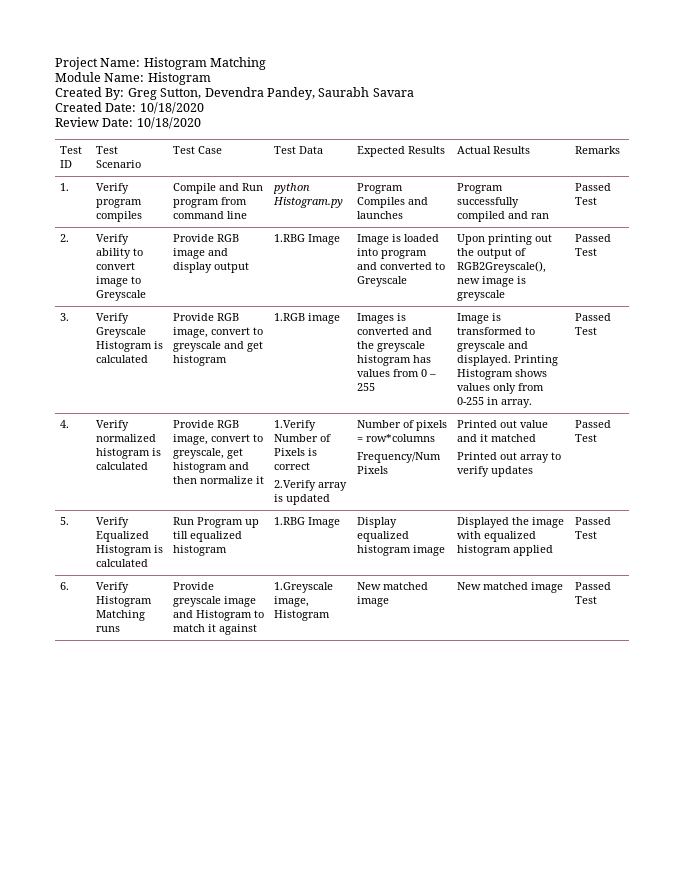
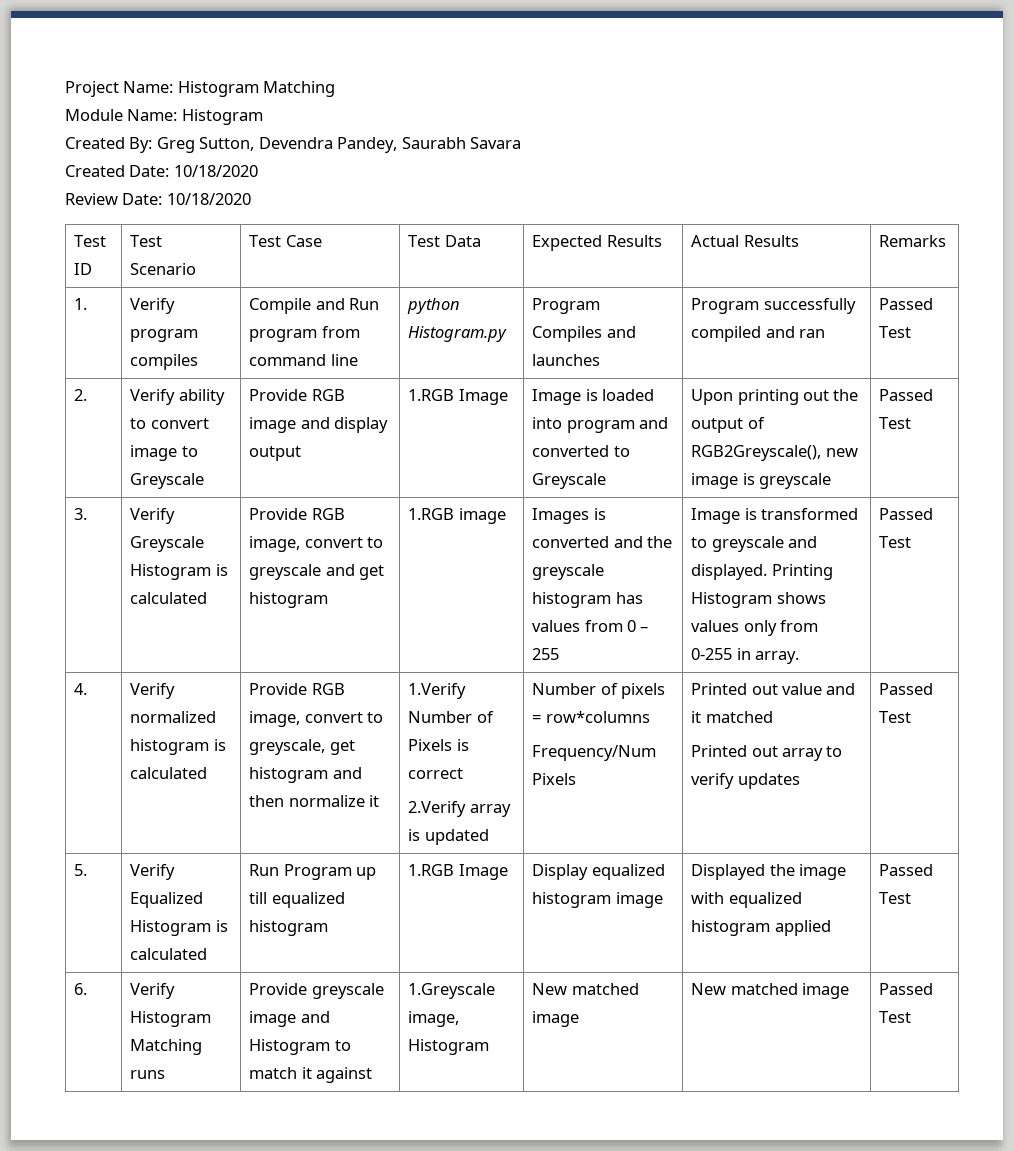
[274,234,306,242] 1.RBG -> [408,389,455,401] 1.RGB
[274,517,306,525] 1.RBG -> [408,864,455,876] 1.RGB

